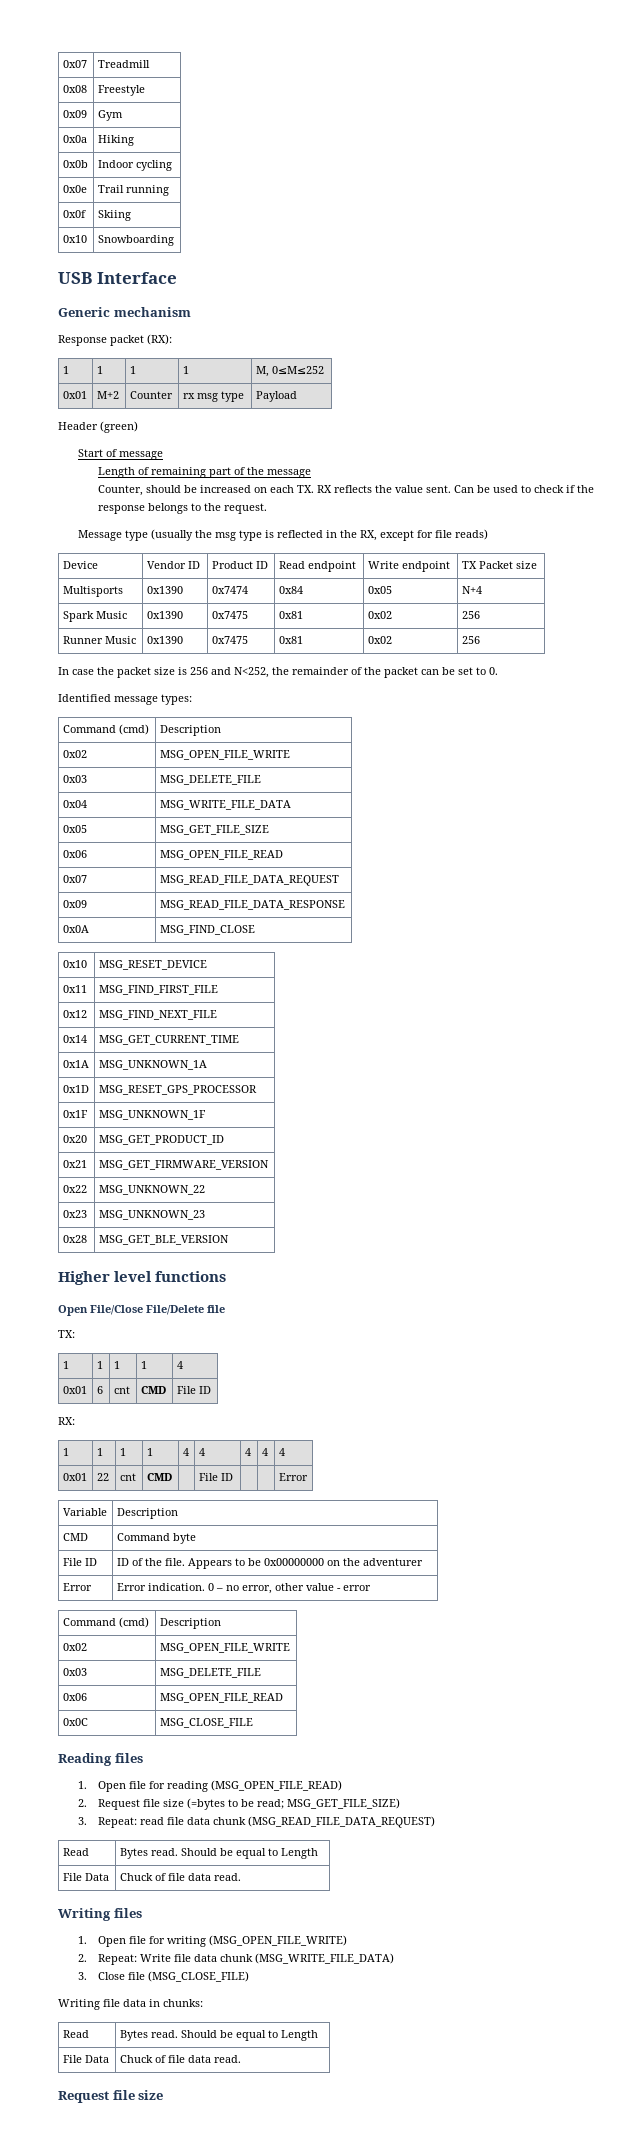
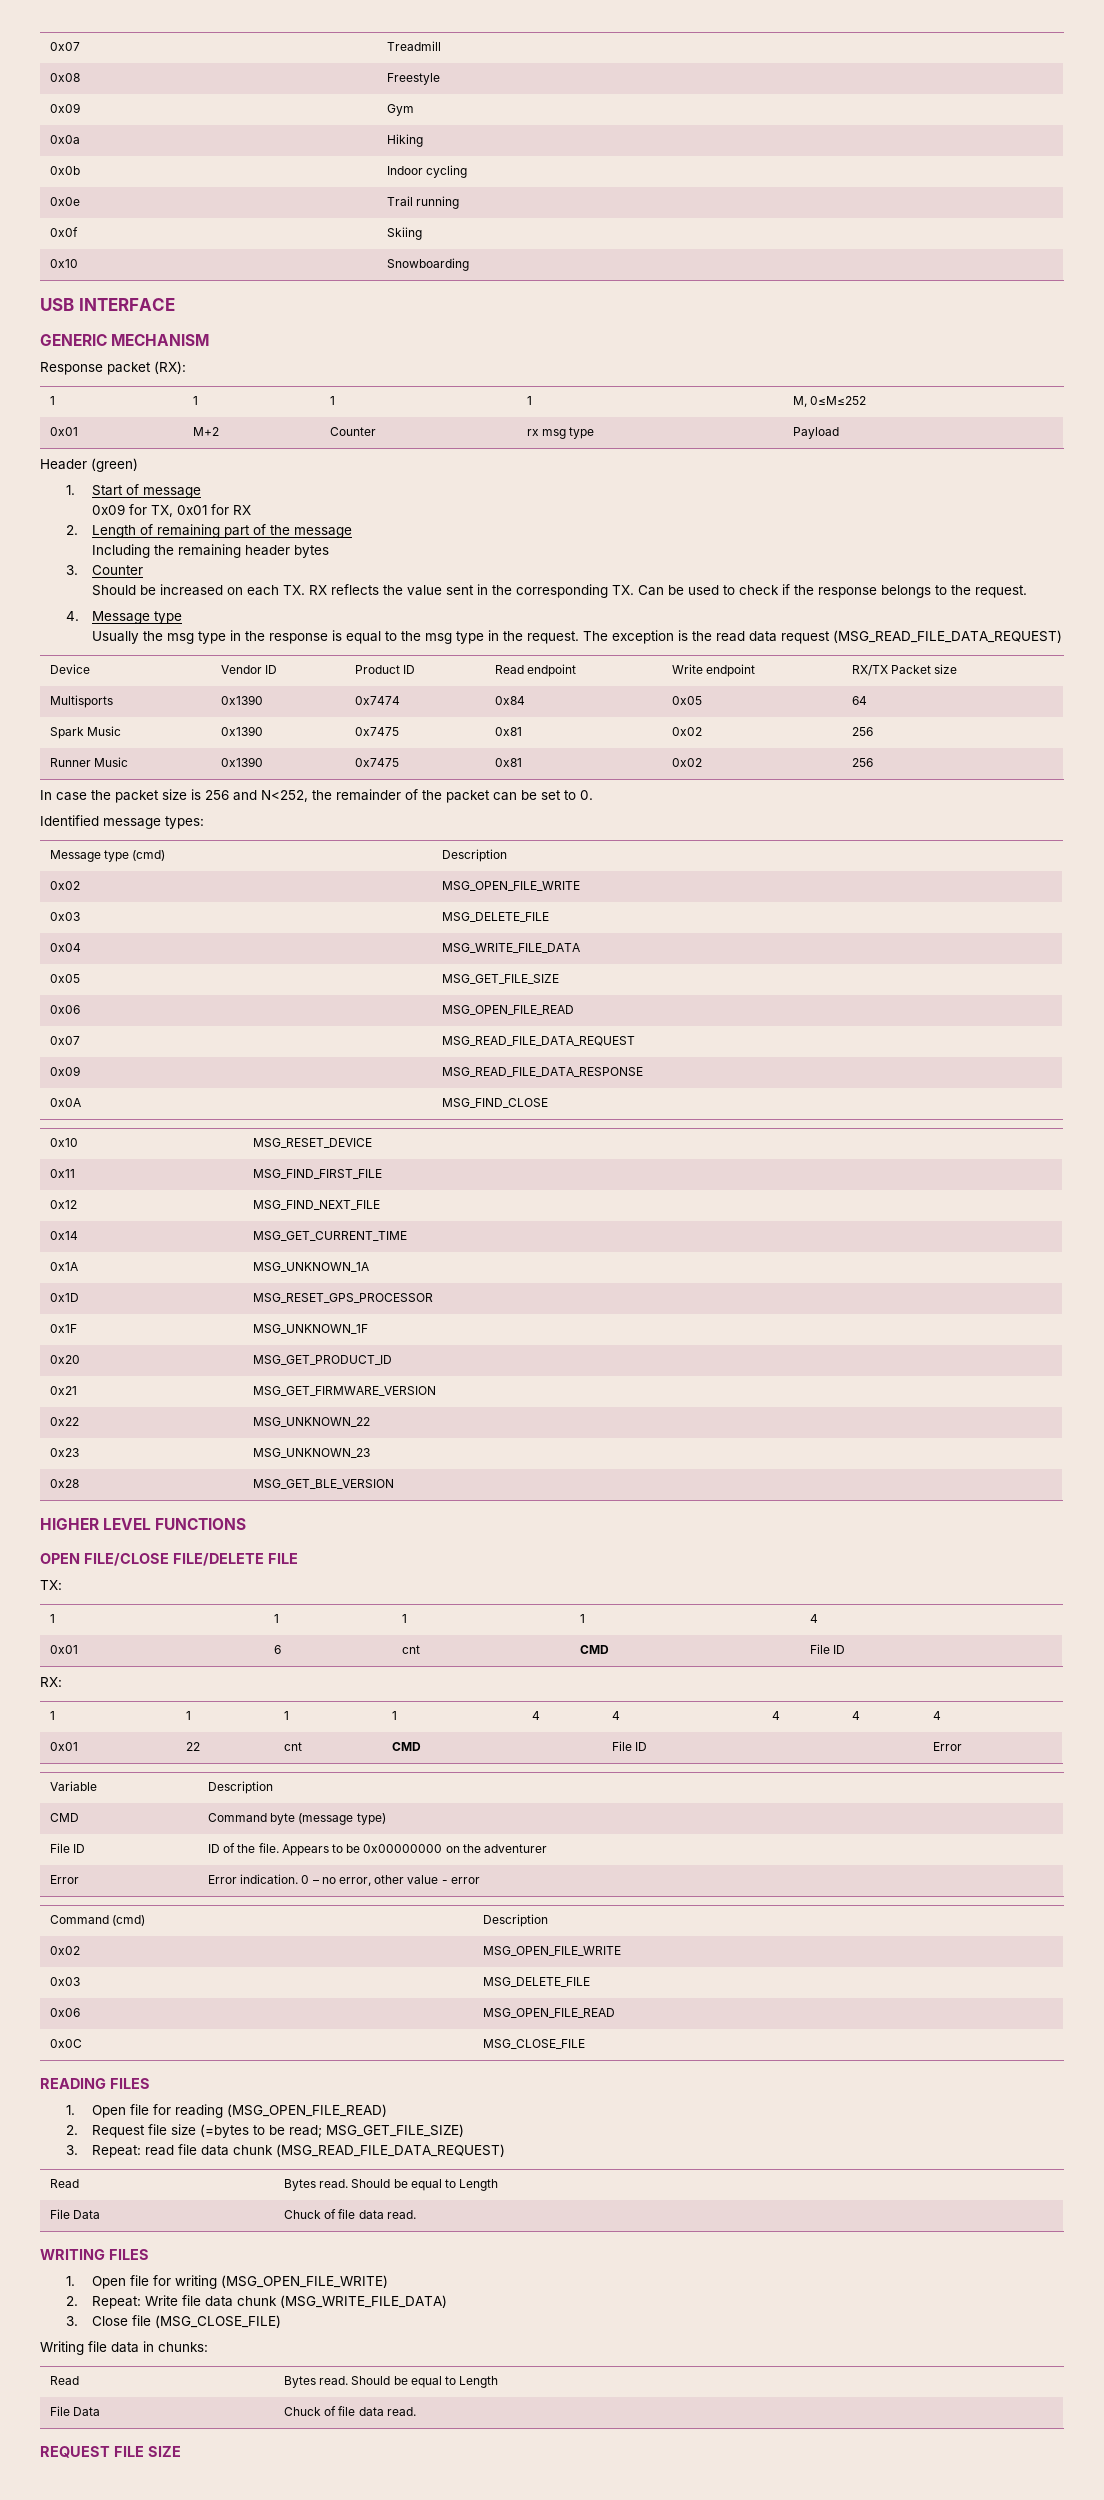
[96,272,177,284] [58,307,191,317] Interface // Generic mechanism -> [78,298,175,311] [40,334,210,346] INTERFACE // GENERIC MECHANISM
(138, 427) none -> [66,485,76,495] 1.
(163, 455) none -> [92,504,252,517] [66,525,79,535] 0x09 for TX, 0x01 for RX // 2.
[97,485,181,496] Counter, should -> [92,544,330,558] [66,565,144,575] [92,585,137,596] Including the remaining header bytes // 3. Counter // Should
[425,485,451,493] sent. -> [446,584,635,598] sent in the corresponding TX.
[77,529,488,541] Message type (usually the msg type is reflected in the RX, except for file reads) -> [66,611,183,624] [92,630,1063,644] 4. Message type // Usually the msg type in the response is equal to the msg type in the request. The exception is the read data request (MSG_READ_FILE_DATA_REQUEST)
[461,561,477,569] TX -> [851,665,888,676] RX/TX
[461,586,482,594] N+4 -> [851,696,867,705] 64
[62,725,116,733] Command -> [49,850,130,862] Message type
[58,1271,227,1285] [58,1305,225,1316] Higher level functions // Open File/Close File/Delete file -> [40,1518,247,1530] [40,1553,298,1566] HIGHER LEVEL FUNCTIONS // OPEN FILE/CLOSE FILE/DELETE FILE
(196, 1538) none -> [298,1813,386,1825] (message type)
[58,1753,143,1766] Reading files -> [40,2078,150,2089] READING FILES
[58,1908,142,1921] Writing files -> [40,2249,149,2260] WRITING FILES
[58,2090,164,2103] Request file size -> [40,2446,181,2458] REQUEST FILE SIZE

